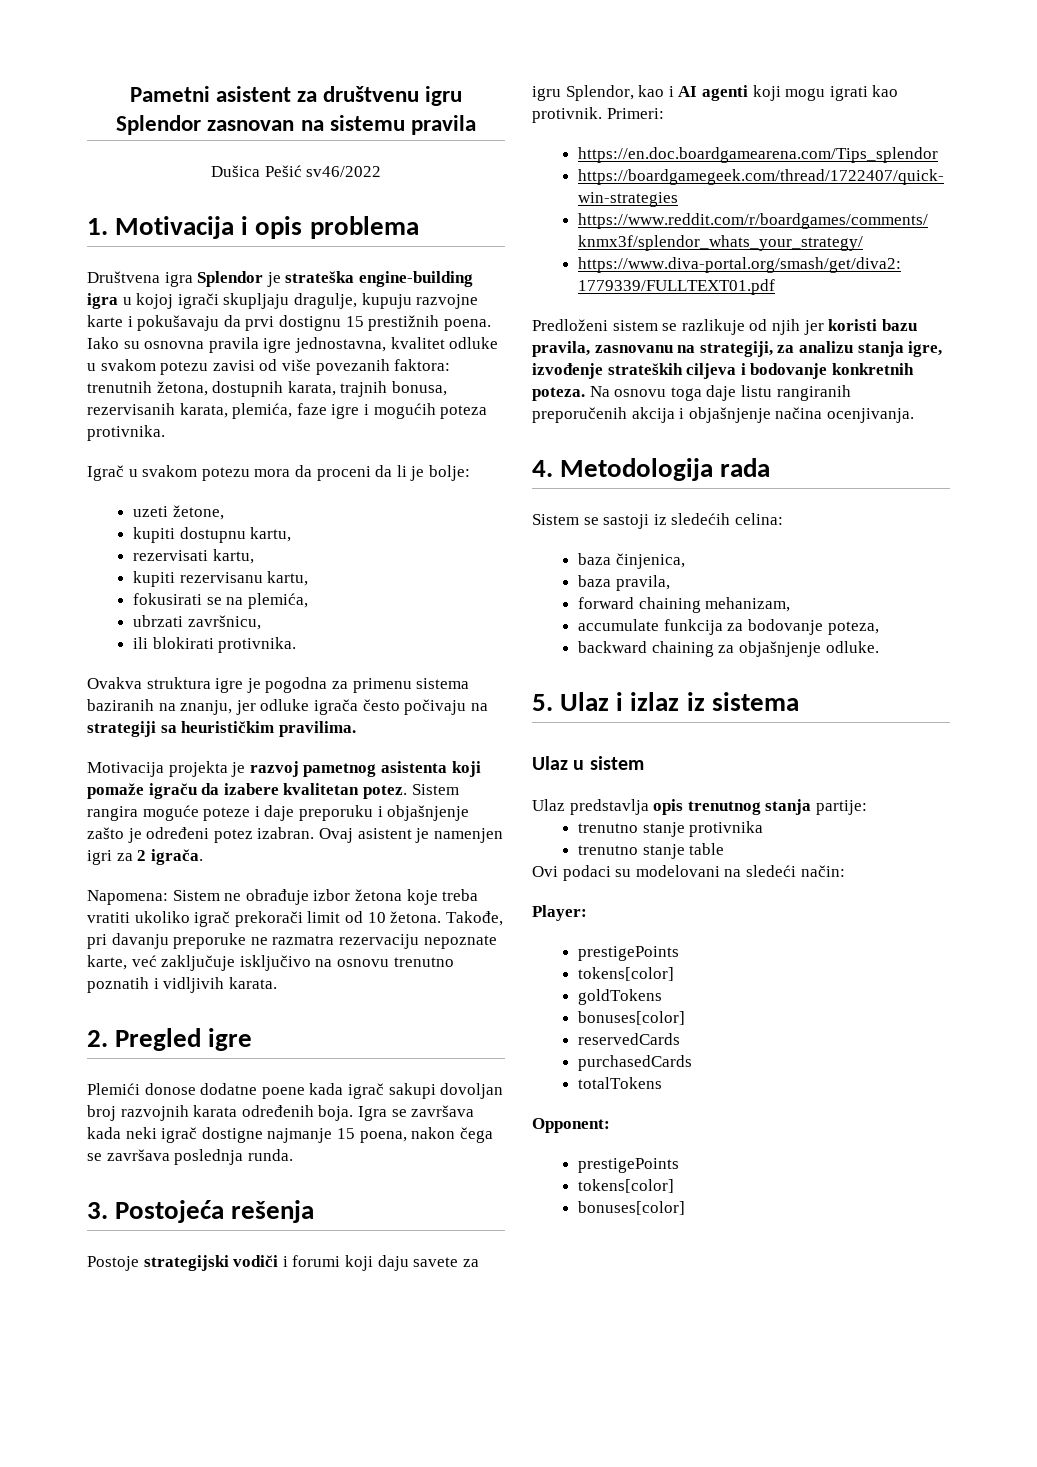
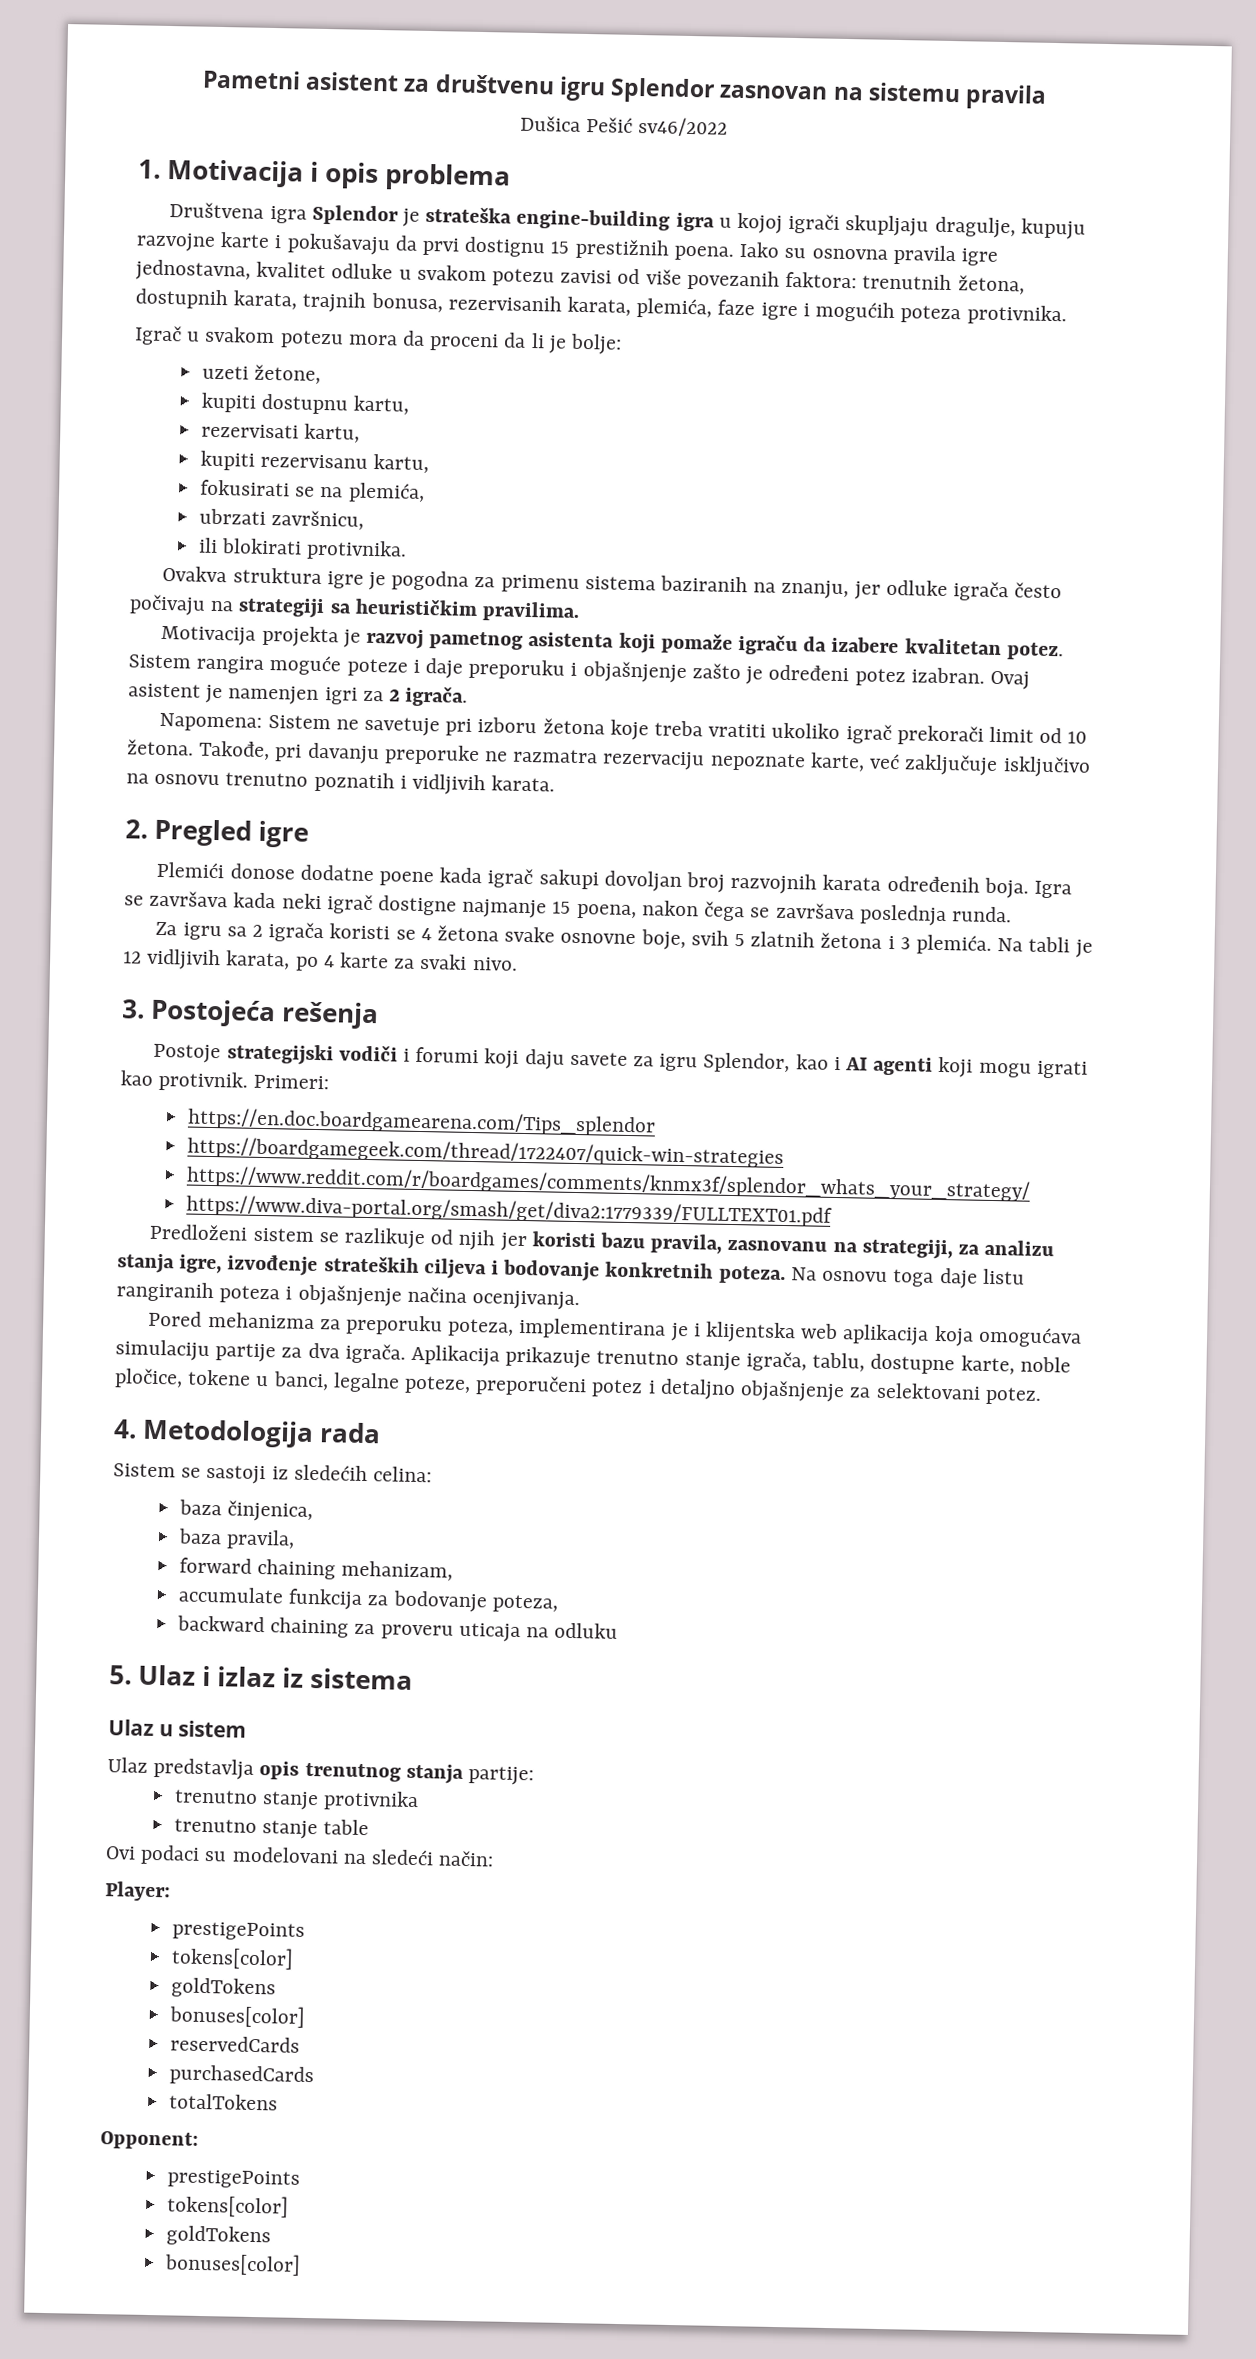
[245,889,351,905] obrađuje izbor -> [363,716,538,737] savetuje pri izboru
(293, 1155) none -> [155,921,1093,958] [123,948,518,972] // Za igru sa 2 igrača koristi se 4 žetona svake osnovne boje, svih 5 zlatnih žetona i 3 plemića. Na tabli je 12 vidljivih karata, po 4 karte za svaki nivo.
[532,407,675,423] preporučenih akcija -> [219,1285,281,1304] poteza
(914, 415) none -> [148,1310,1082,1348] [115,1339,1071,1375] [114,1368,1042,1405] // Pored mehanizma za preporuku poteza, implementirana je i klijentska web aplikacija koja omogućava simulaciju partije za dva igrača. Aplikacija prikazuje trenutno stanje igrača, tablu, dostupne karte, noble pločice, tokene u banci, legalne poteze, preporučeni potez i detaljno objašnjenje za selektovani potez.
[738,641,879,657] objašnjenje odluke. -> [380,1622,619,1643] proveru uticaja na odluku
(675, 1186) none -> [165,2225,271,2247] // goldTokens

